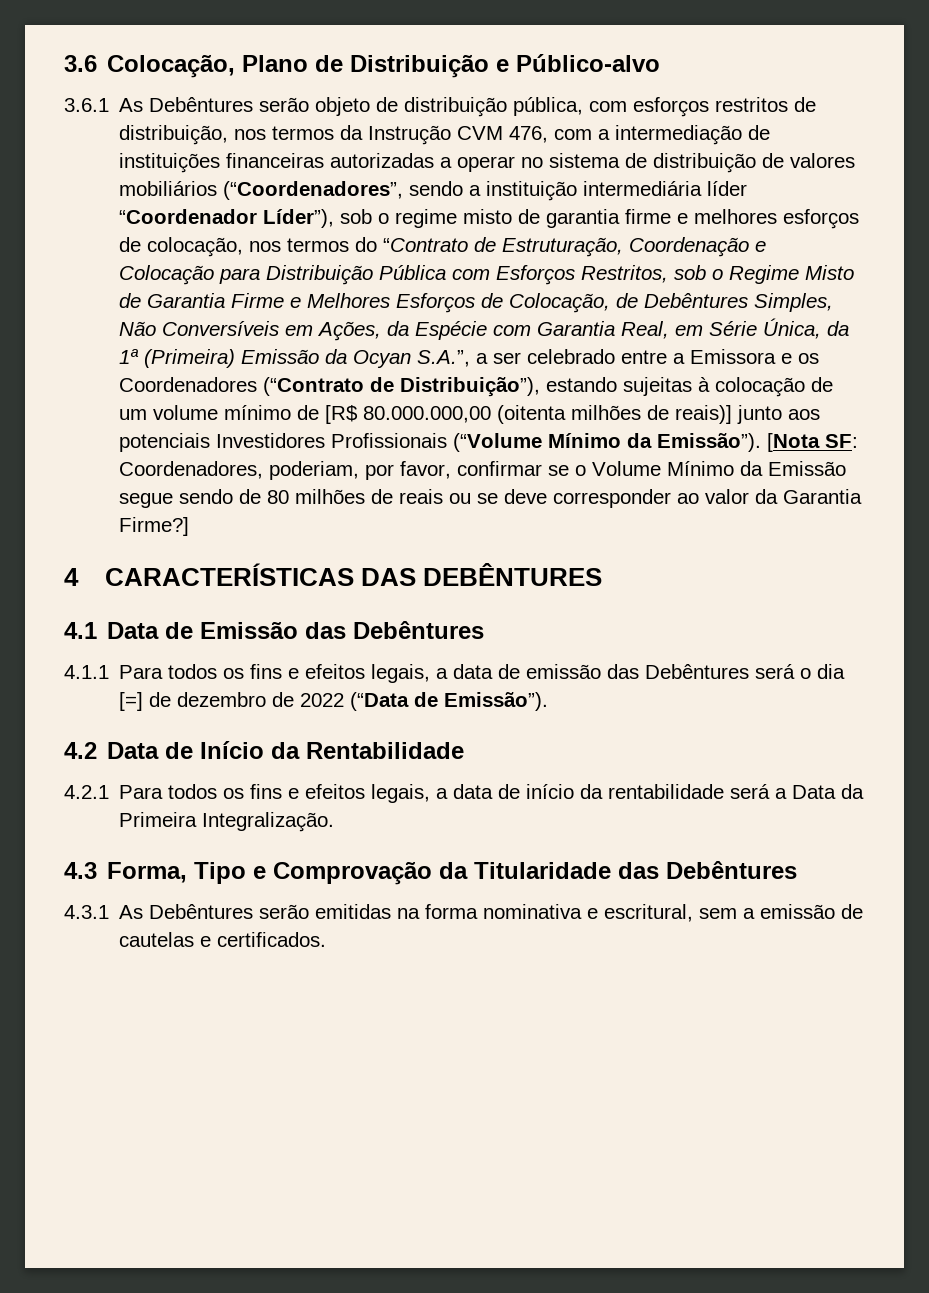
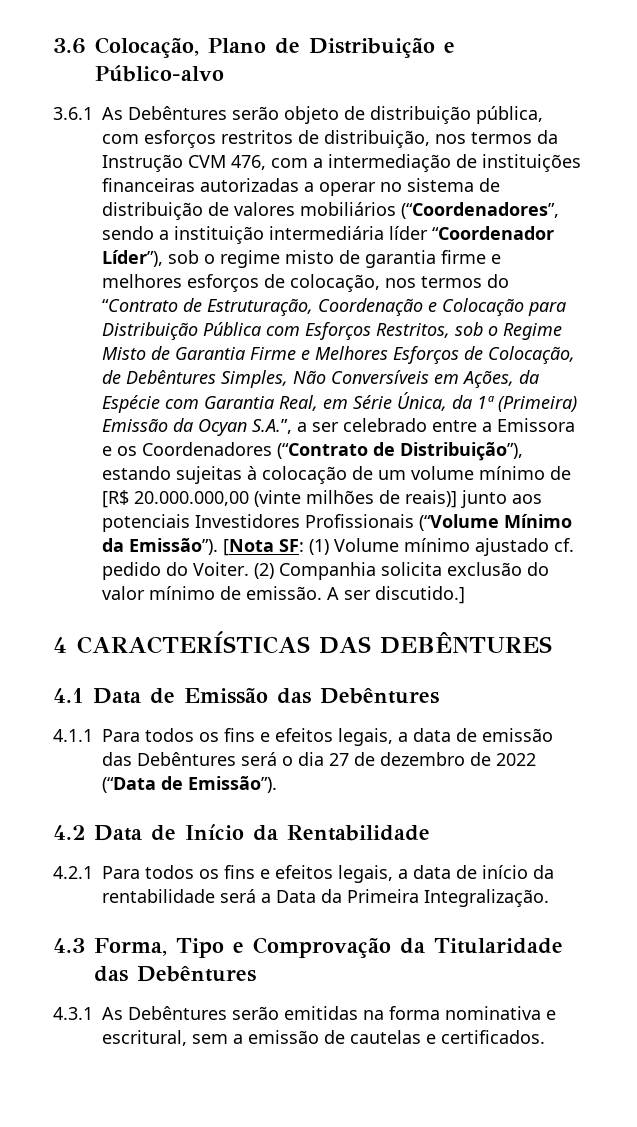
[363,405,567,424] 80.000.000,00 (oitenta -> [134,490,301,507] 20.000.000,00 (vinte
[119,461,847,480] [119,489,863,508] [119,517,190,536] Coordenadores, poderiam, por favor, confirmar se o Volume Mínimo da Emissão segue sendo de 80 milhões de reais ou se deve corresponder ao valor da Garantia Firme?] -> [309,538,574,556] [102,562,549,580] [102,586,465,604] (1) Volume mínimo ajustado cf. pedido do Voiter. (2) Companhia solicita exclusão do valor mínimo de emissão. A ser discutido.]
[119,692,144,711] [=] -> [329,753,349,766] 27

